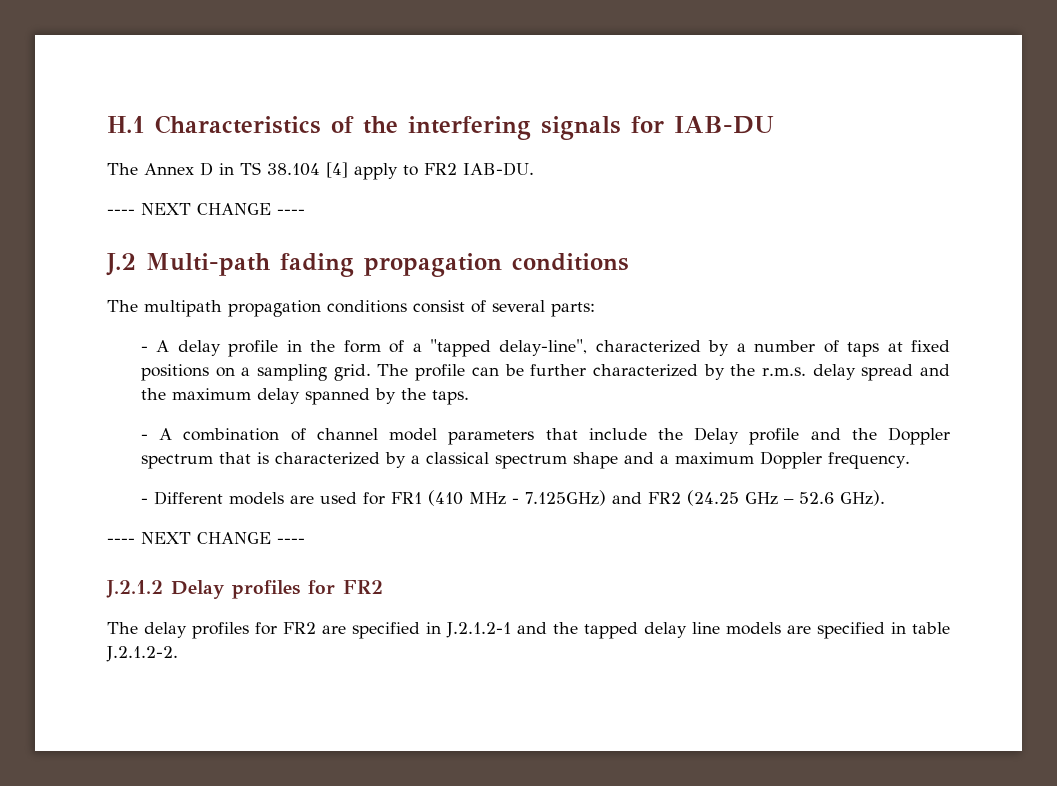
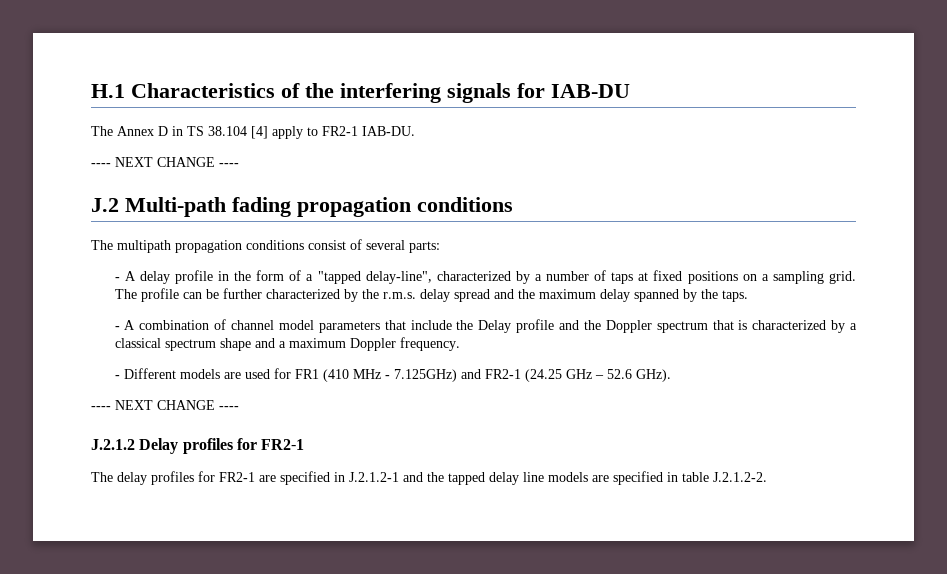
[424,163,457,175] FR2 -> [322,126,358,136] FR2-1
[648,492,682,504] FR2 -> [484,369,521,379] FR2-1
[343,580,383,594] FR2 -> [261,439,305,450] FR2-1
[283,622,316,634] FR2 -> [219,472,255,482] FR2-1

